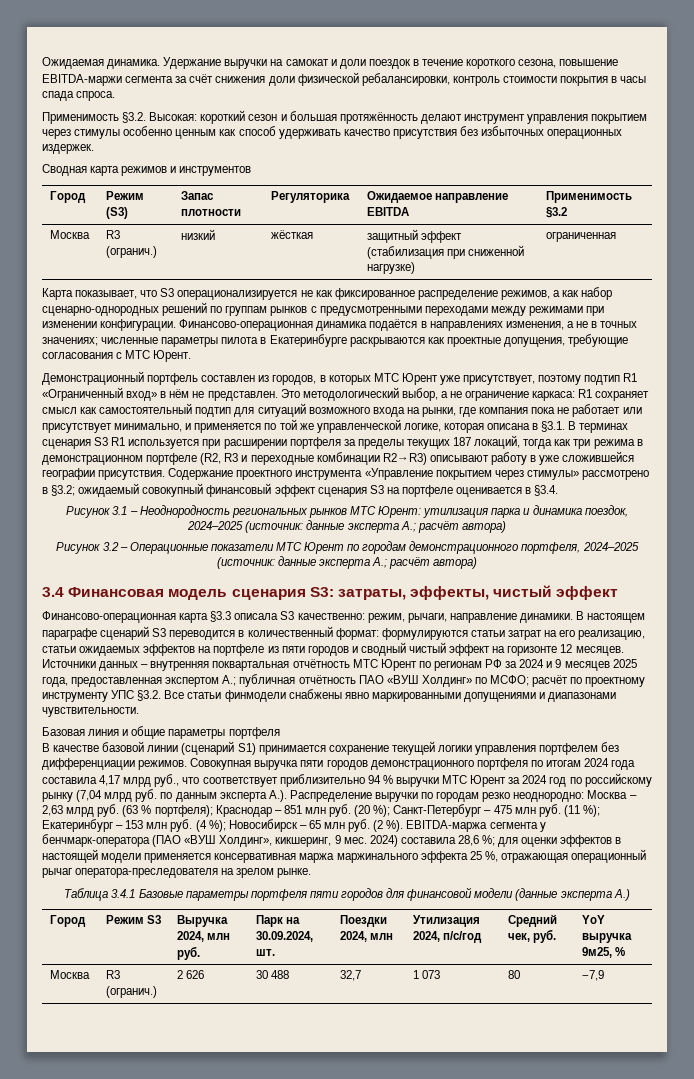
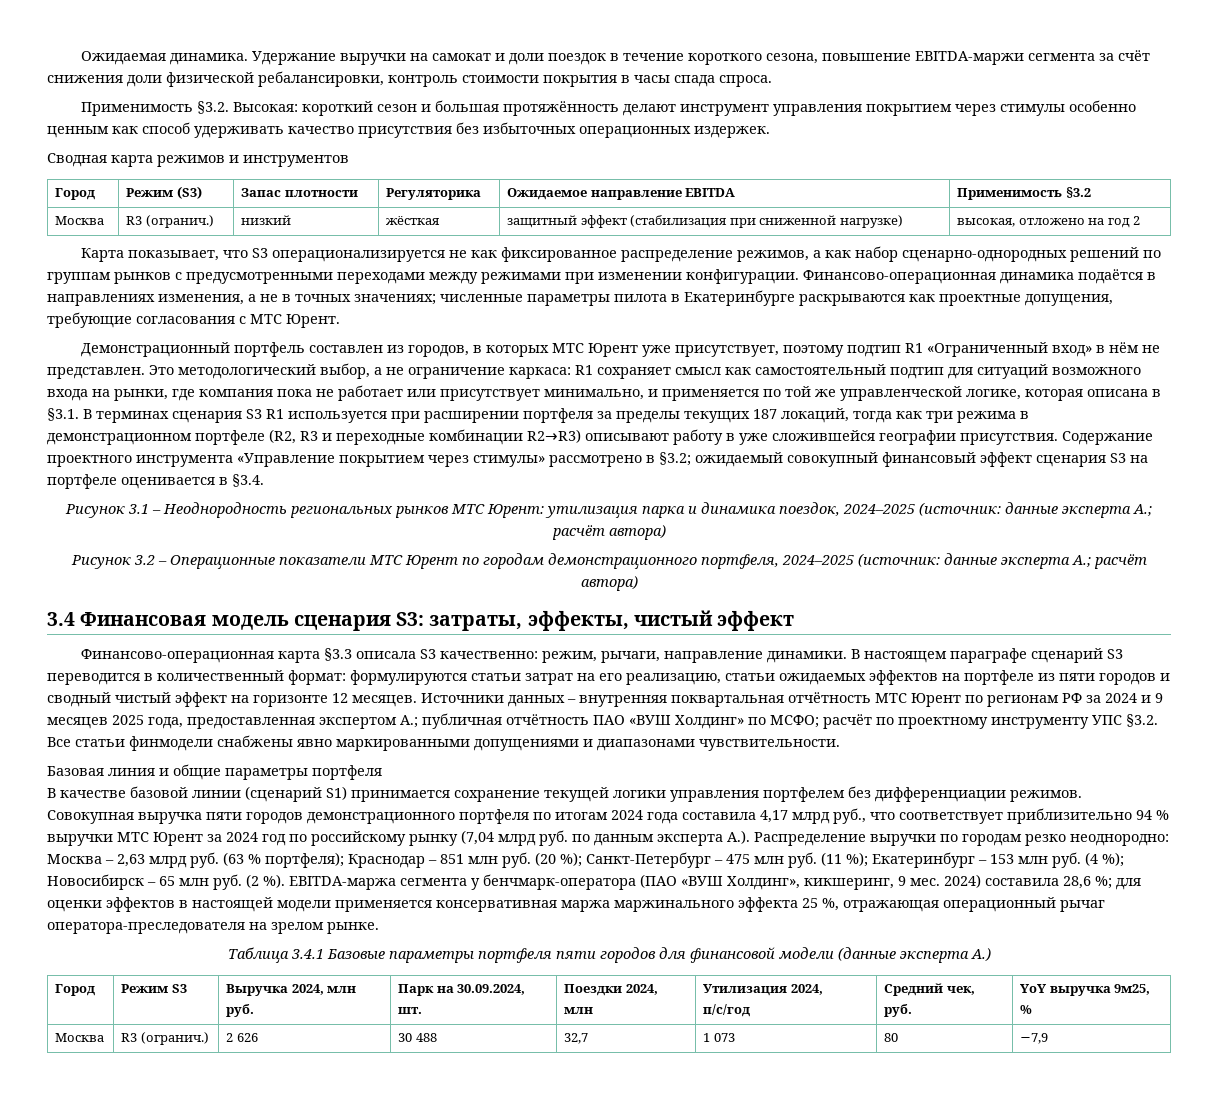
[546,232,617,242] ограниченная -> [957,216,1141,228] высокая, отложено на год 2

